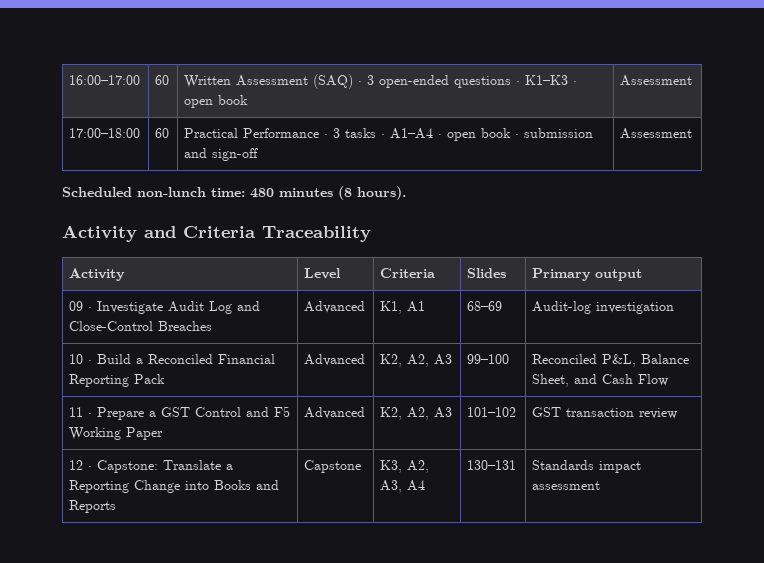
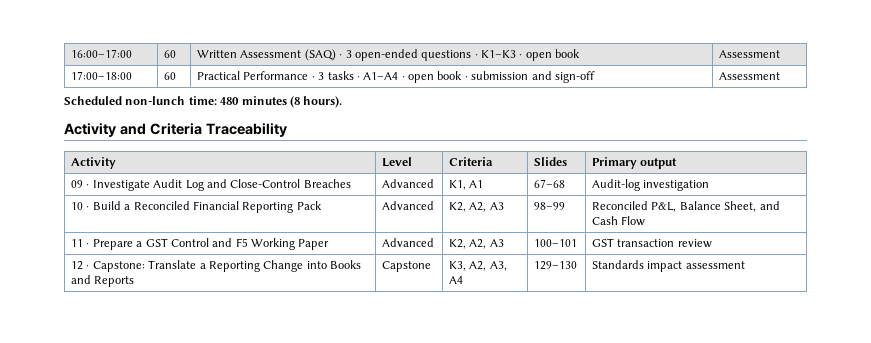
[467,301,503,311] 68–69 -> [534,179,566,188] 67–68
[467,354,510,364] 99–100 -> [534,202,566,210] 98–99
[467,407,517,417] 101–102 -> [534,239,578,247] 100–101
[467,460,517,470] 130–131 -> [534,261,578,270] 129–130

